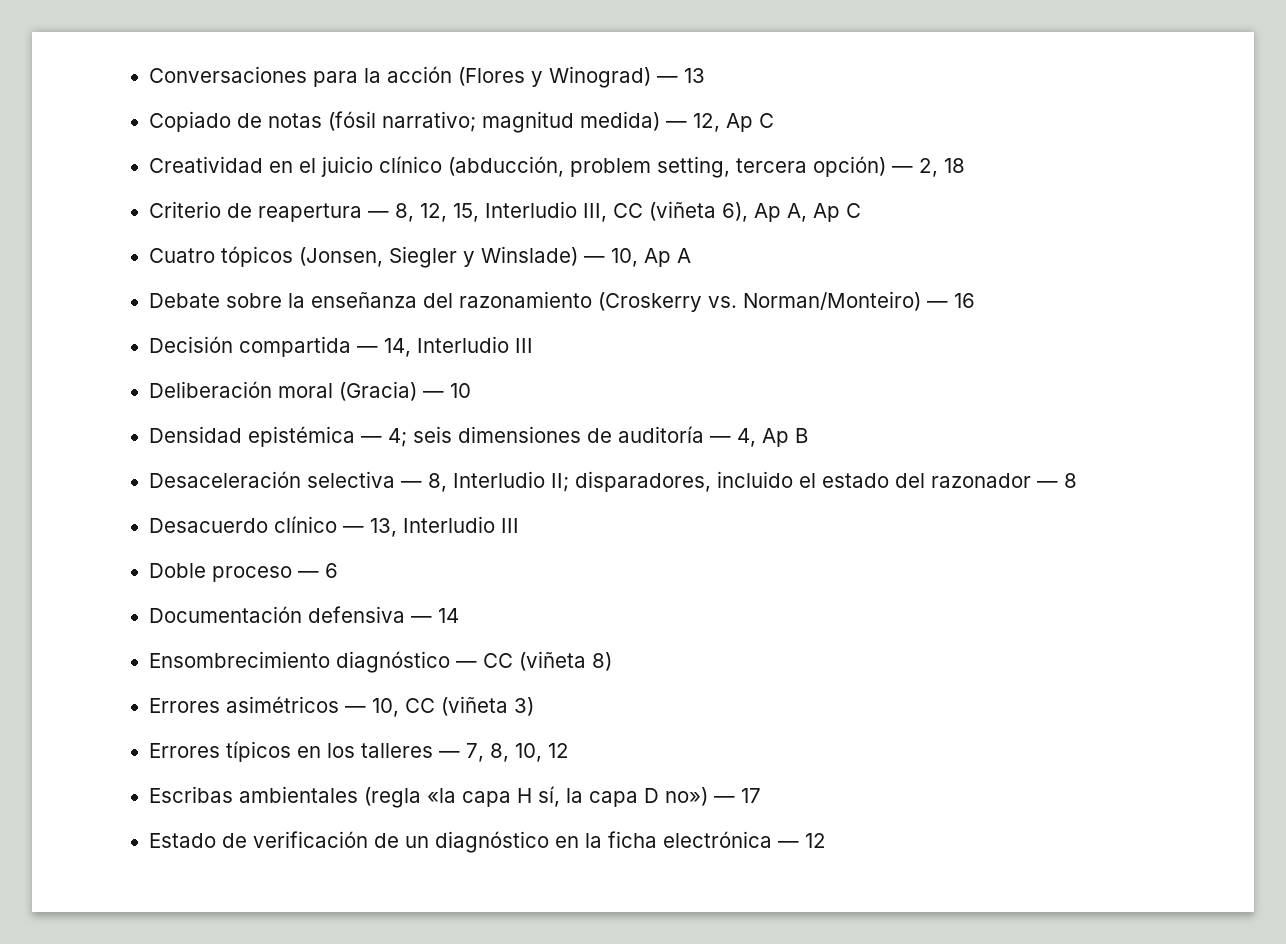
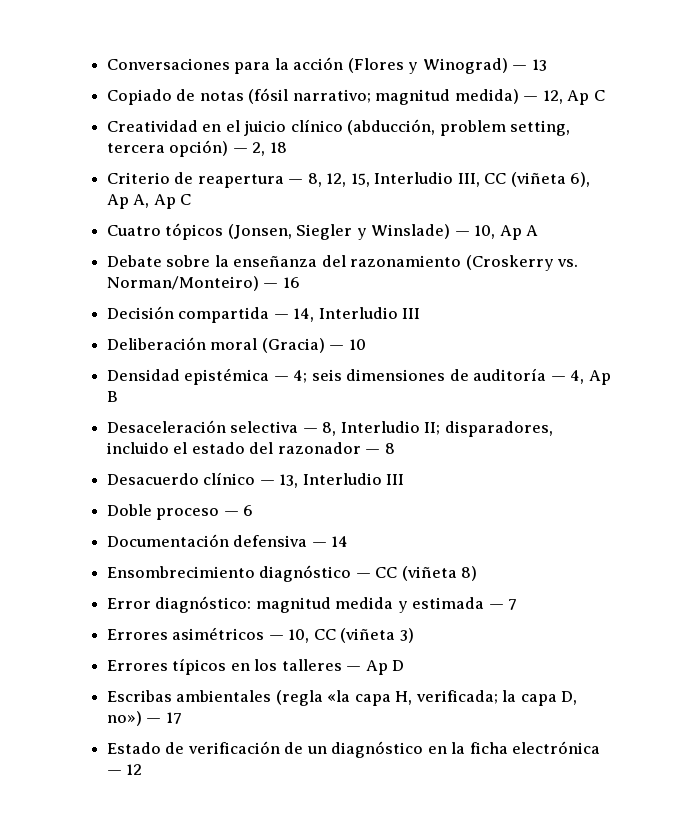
(613, 661) none -> [107,596,518,613] // Error diagnóstico: magnitud medida y estimada — 7
[466,743,570,762] 7, 8, 10, 12 -> [365,660,405,675] Ap D
[517,786,561,807] H sí, -> [395,690,498,705] H, verificada;
[644,788,660,803] D -> [561,691,578,705] D,

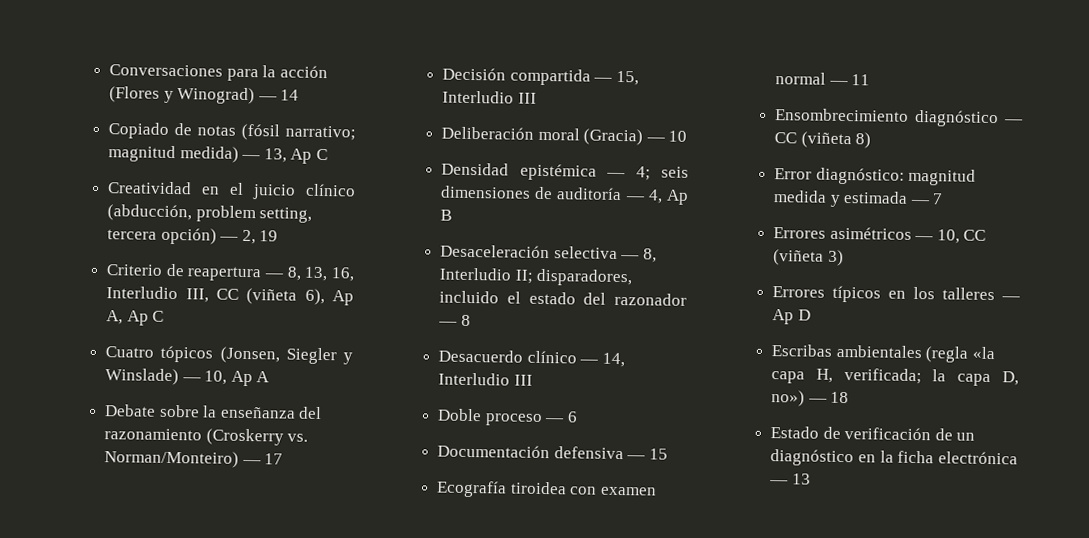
[531,59,547,71] 13 -> [280,89,300,101] 14
[542,90,563,104] 12, -> [263,148,287,163] 13,
[269,142,287,153] 18 -> [259,230,279,242] 19
[326,173,370,187] 12, 15, -> [304,266,356,282] 13, 16,
[282,277,300,288] 16 -> [264,453,284,465] 17
[293,308,315,322] 14, -> [615,70,639,86] 15,
[279,474,299,488] 13, -> [601,352,625,368] 14,
[331,536,349,547] 14 -> [648,448,668,460] [436,480,657,498] [775,72,871,86] 15 // Ecografía tiroidea con examen normal — 11
[165,712,182,724] 17 -> [830,391,850,404] 18
[126,764,143,775] 12 -> [791,473,811,485] 13

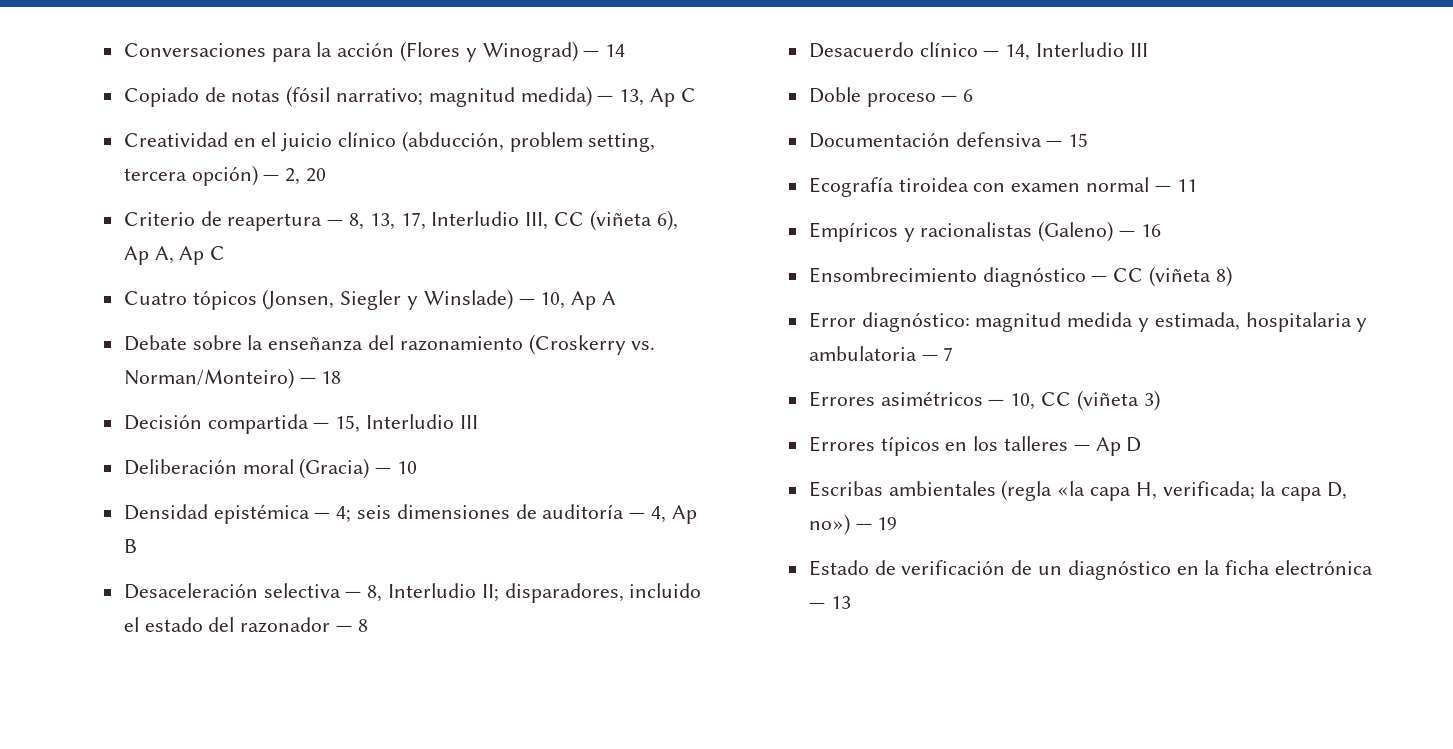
[259,230,279,242] 19 -> [306,168,327,182] 20
[331,267,356,282] 16, -> [400,212,426,230] 17,
[264,453,284,465] 17 -> [321,371,342,384] 18
(871, 80) none -> [808,221,1161,242] // Empíricos y racionalistas (Galeno) — 16
[843,191,909,204] estimada -> [1154,312,1368,332] [808,346,917,361] estimada, hospitalaria y ambulatoria
[830,391,850,404] 18 -> [877,517,898,530] 19

